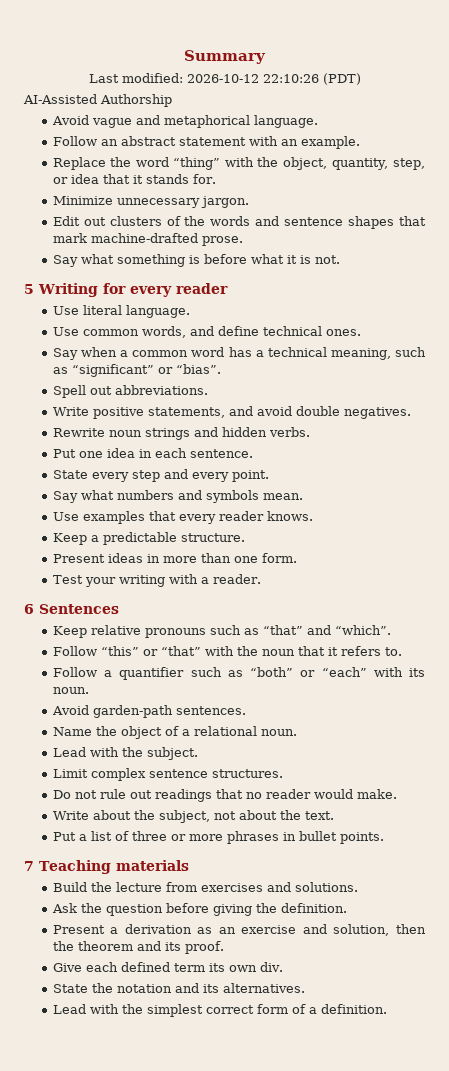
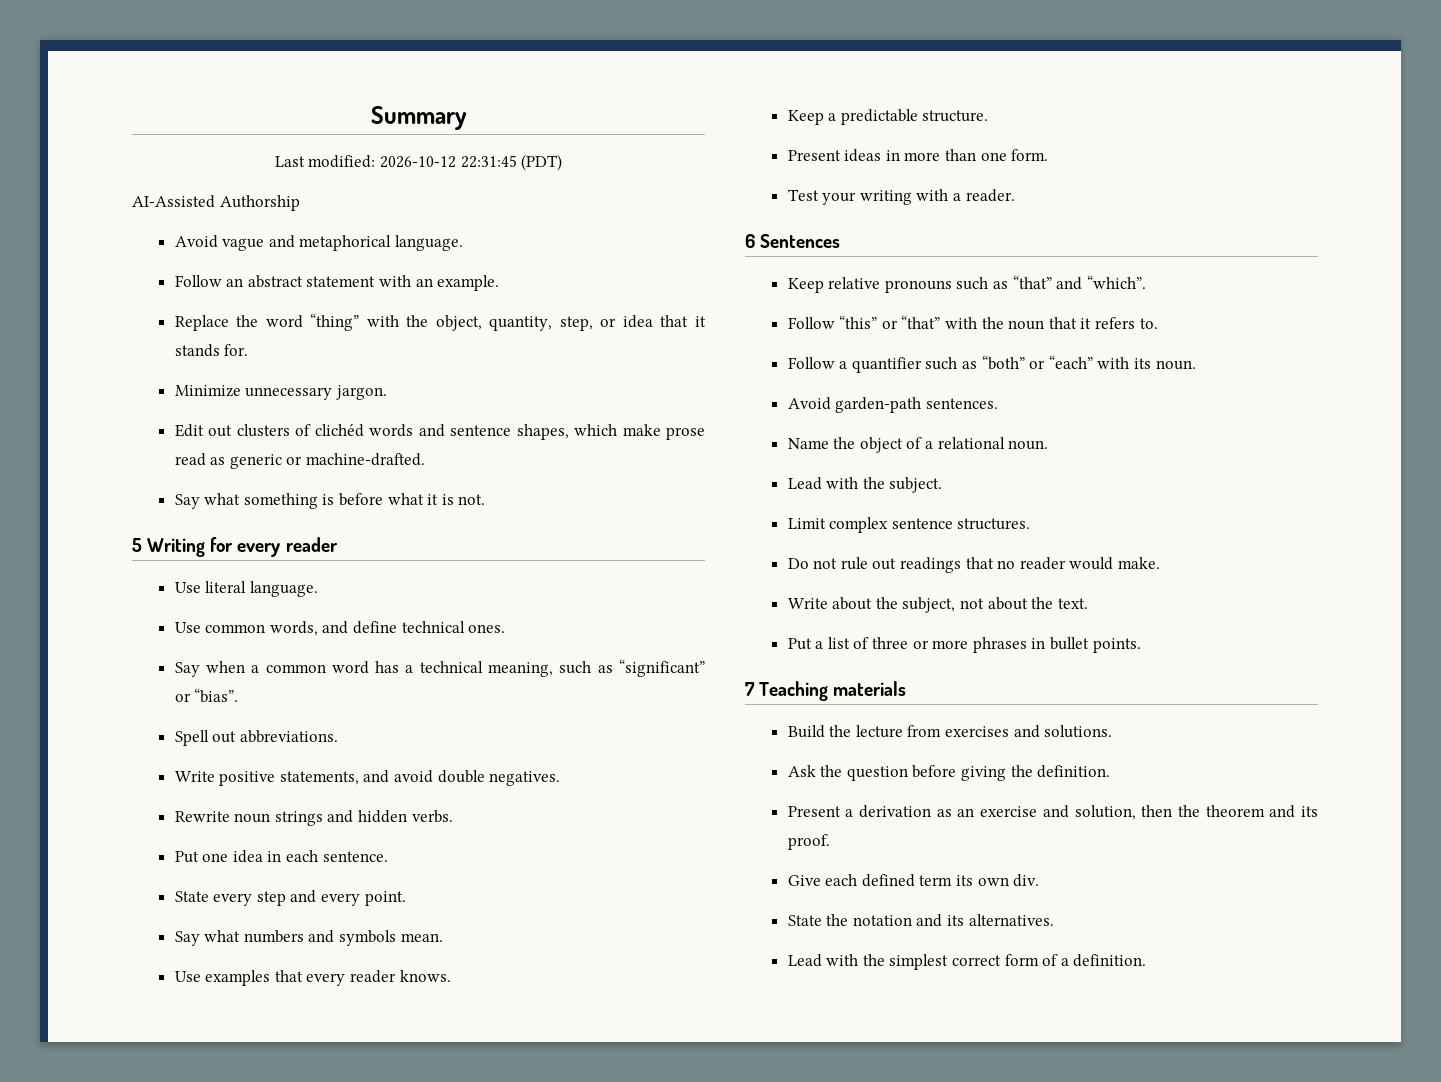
[262,74,319,83] 22:10:26 -> [460,155,517,168] 22:31:45
[184,216,206,226] the -> [314,424,364,437] clichéd
[348,216,426,229] [52,233,243,246] shapes that mark machine-drafted prose. -> [516,424,706,440] [174,453,426,469] shapes, which make prose read as generic or machine-drafted.

